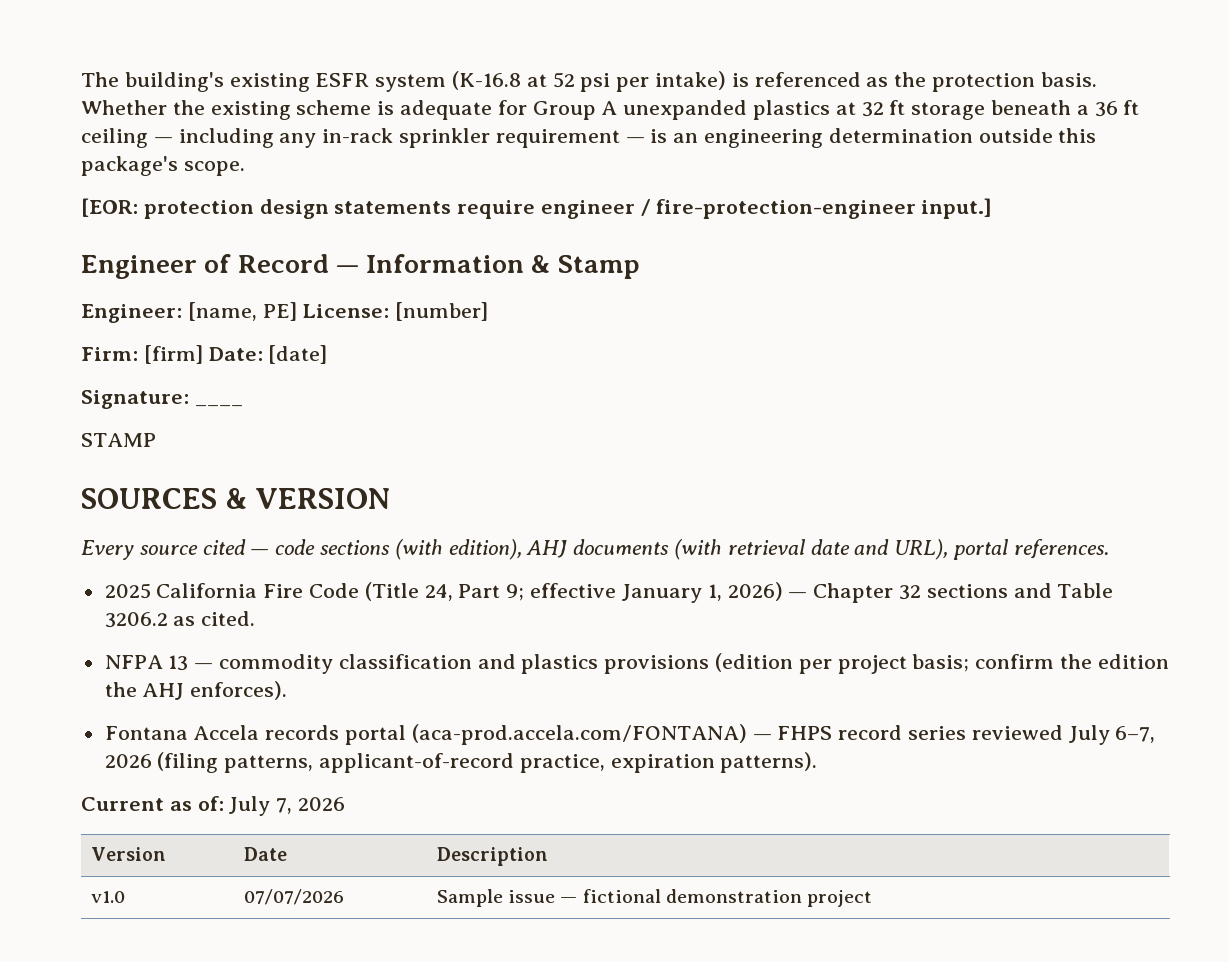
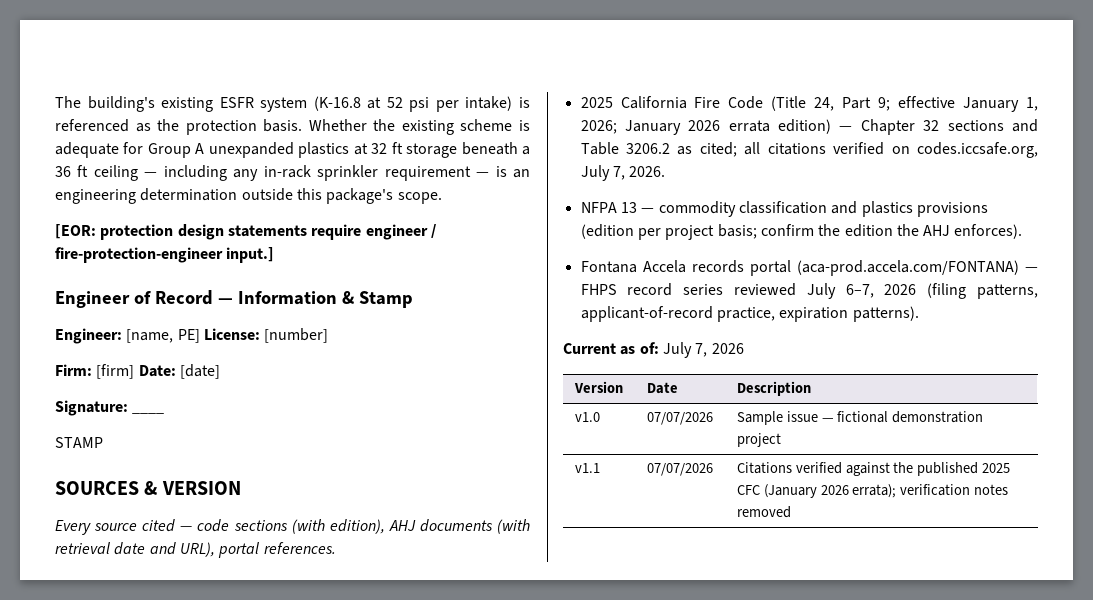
[727,582,783,601] 2026) -> [580,119,832,135] 2026; January 2026 errata edition)
[201,611,256,626] cited. -> [699,142,1038,158] [580,165,666,181] cited; all citations verified on codes.iccsafe.org, July 7, 2026.
(873, 898) none -> [574,463,600,473] [646,463,713,476] [736,462,1011,476] [736,484,1009,498] [736,506,791,518] // v1.1 | 07/07/2026 | Citations verified against the published 2025 CFC (January 2026 errata); verification notes removed

